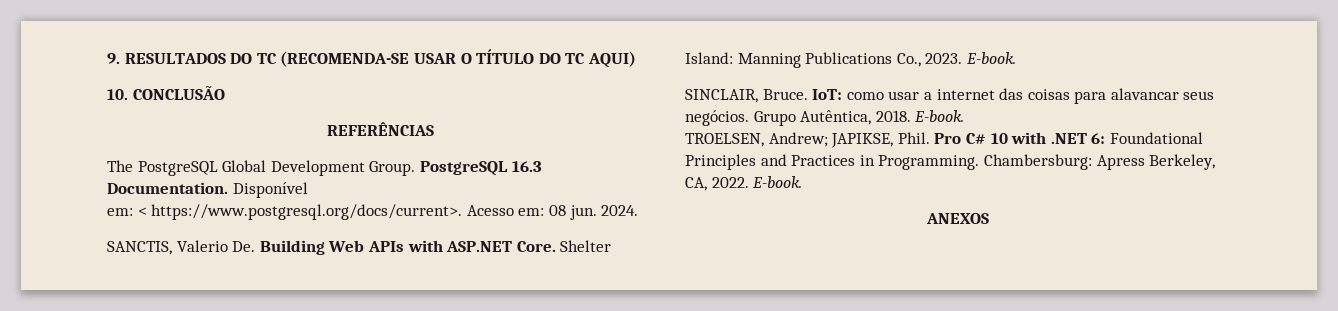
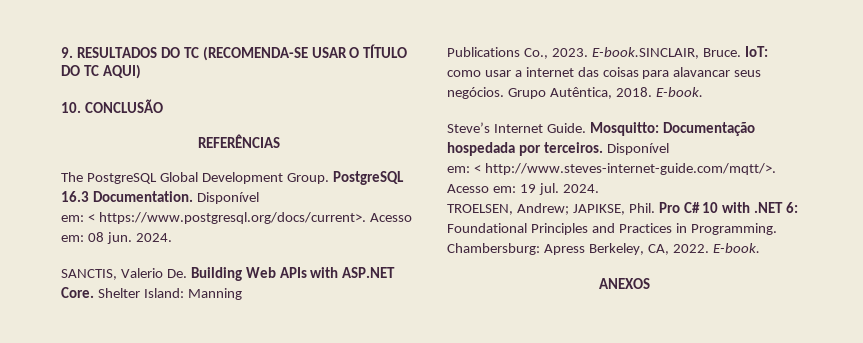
(801, 60) none -> (242, 294) //
[965,52,1016,64] [685,89,758,103] E-book. // SINCLAIR, -> [591,47,699,59] E-book.SINCLAIR,
(965, 116) none -> [447,122,755,136] [447,142,669,156] [447,163,776,175] [447,183,599,195] // Steve’s Internet Guide. Mosquitto: Documentação hospedada por terceiros. Disponível // em: < http://www.steves-internet-guide.com/mqtt/>. Acesso em: 19 jul. 2024.

